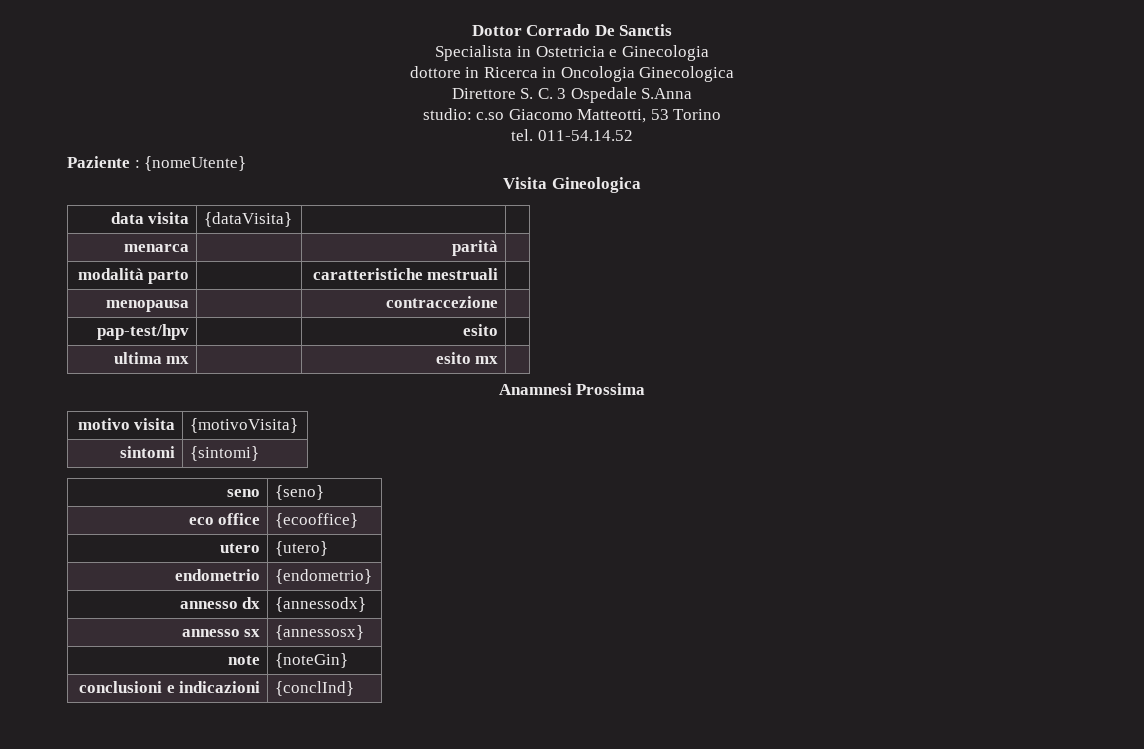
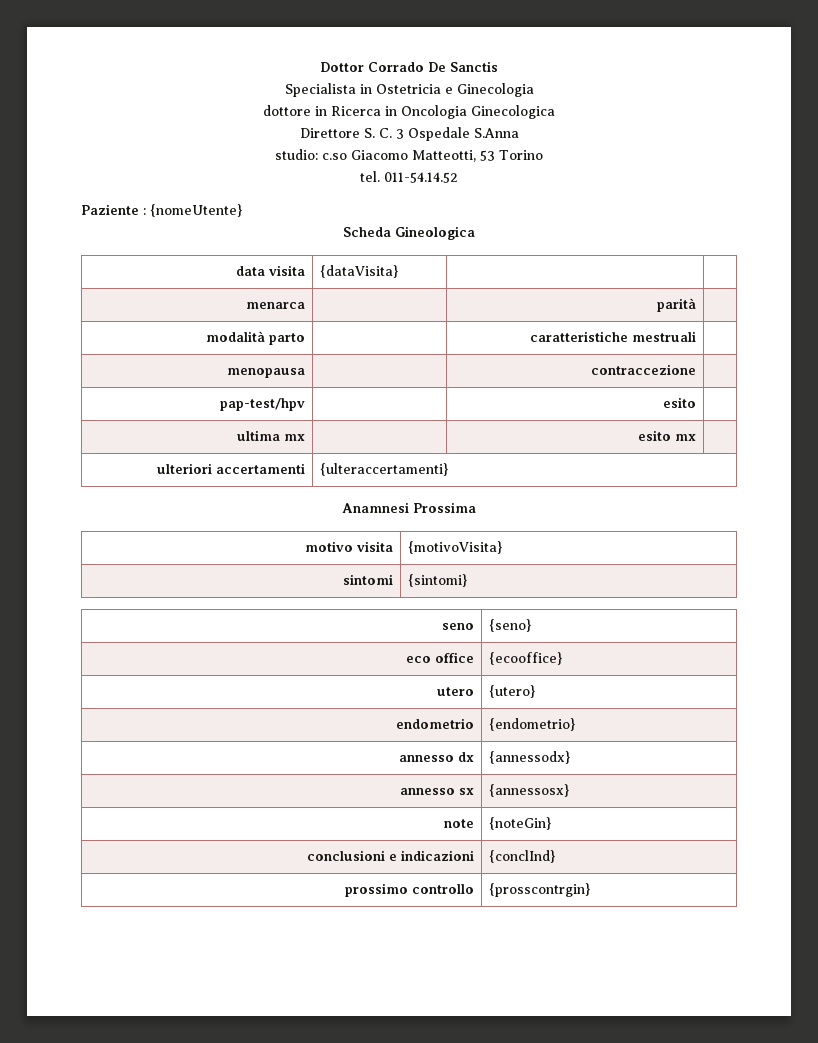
[503,177,548,189] Visita -> [343,227,391,237] Scheda
(499, 360) none -> [156,463,305,474] [320,463,449,476] // ulteriori accertamenti | {ulteraccertamenti}
(354, 688) none -> [344,883,474,897] [489,883,591,897] // prossimo controllo | {prosscontrgin}

